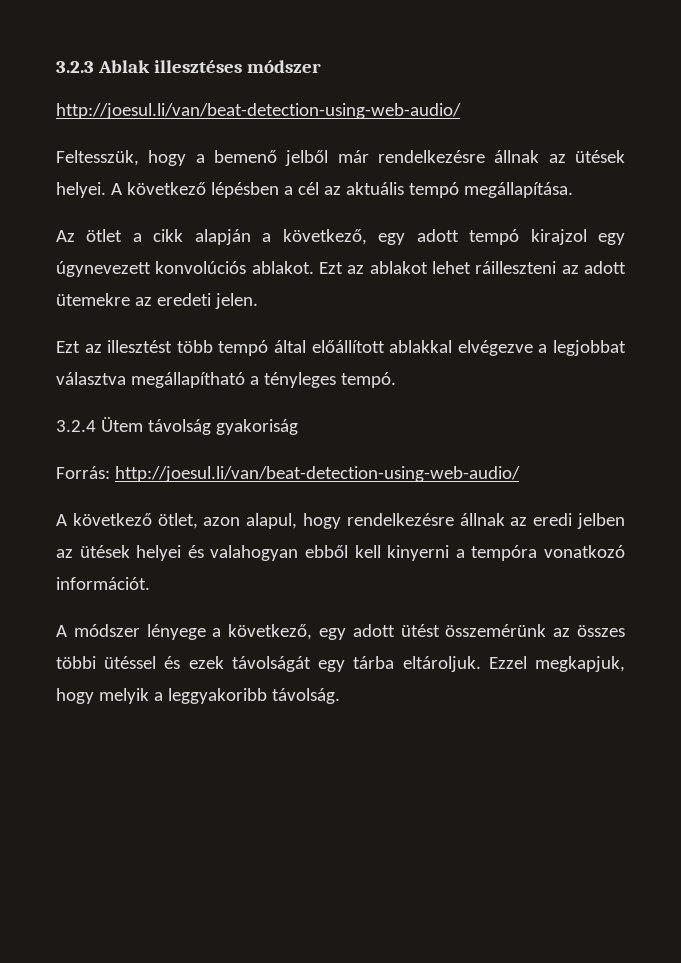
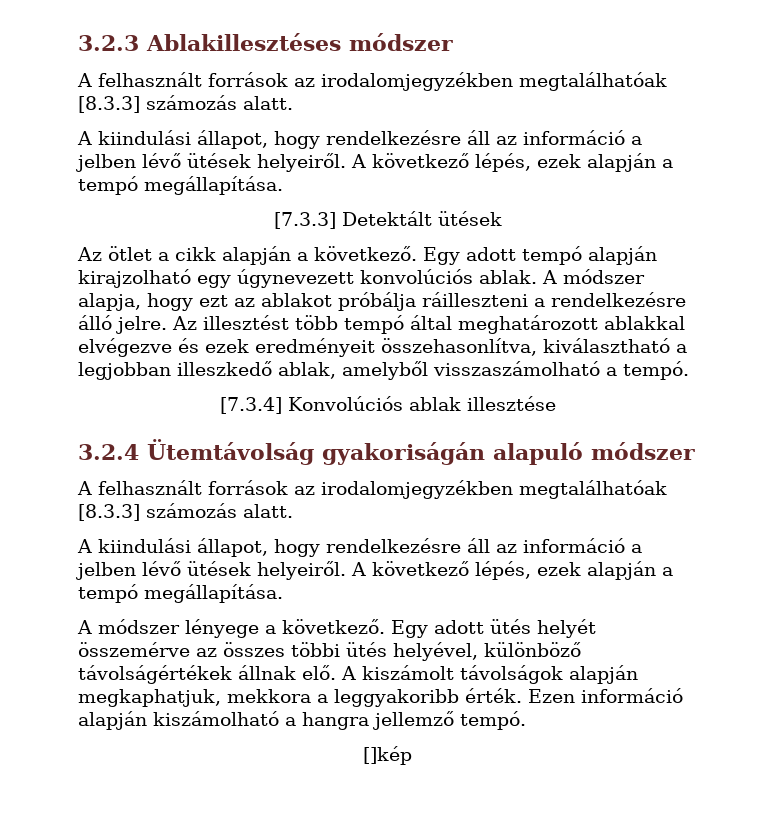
[98,60,322,73] [56,103,461,119] [56,150,625,166] [56,182,573,198] Ablak illesztéses módszer // http://joesul.li/van/beat-detection-using-web-audio/ // Feltesszük, hogy a bemenő jelből már rendelkezésre állnak az ütések helyei. A következő lépésben a cél az aktuális tempó megállapítása. -> [146,33,453,51] [77,72,667,91] [78,95,293,113] [77,130,642,149] [76,153,673,172] [78,176,283,195] [273,211,502,229] Ablakillesztéses módszer // A felhasznált források az irodalomjegyzékben megtalálhatóak [8.3.3] számozás alatt. // A kiindulási állapot, hogy rendelkezésre áll az információ a jelben lévő ütések helyeiről. A következő lépés, ezek alapján a tempó megállapítása. // [7.3.3] Detektált ütések
[282,229,625,245] [56,261,626,277] [56,293,258,309] [56,341,102,353] következő, egy adott tempó kirajzol egy úgynevezett konvolúciós ablakot. Ezt az ablakot lehet ráilleszteni az adott ütemekre az eredeti jelen. // Ezt az -> [314,246,657,265] [78,269,645,288] [78,292,686,311] [78,315,197,334] következő. Egy adott tempó alapján kirajzolható egy úgynevezett konvolúciós ablak. A módszer alapja, hogy ezt az ablakot próbálja ráilleszteni a rendelkezésre álló jelre. Az
[311,340,385,353] előállított -> [458,315,598,334] meghatározott
[538,340,626,356] [56,372,396,388] [56,417,298,435] [56,466,520,482] [56,513,625,529] [56,545,626,561] [56,577,150,590] [56,624,625,640] [56,656,625,672] [56,688,340,704] a legjobbat választva megállapítható a tényleges tempó. // 3.2.4 Ütem távolság gyakoriság // Forrás: http://joesul.li/van/beat-detection-using-web-audio/ // A következő ötlet, azon alapul, hogy rendelkezésre állnak az eredi jelben az ütések helyei és valahogyan ebből kell kinyerni a tempóra vonatkozó információt. // A módszer lényege a következő, egy adott ütést összemérünk az összes többi ütéssel és ezek távolságát egy tárba eltároljuk. Ezzel megkapjuk, hogy melyik a leggyakoribb távolság. -> [178,338,687,357] [78,361,689,380] [219,396,556,414] [78,439,695,465] [77,480,667,499] [78,503,293,521] [77,538,642,557] [76,561,673,580] [78,584,283,603] [77,619,596,638] [78,642,581,661] [78,665,638,684] [78,688,683,707] [78,711,526,730] [363,746,412,765] és ezek eredményeit összehasonlítva, kiválasztható a legjobban illeszkedő ablak, amelyből visszaszámolható a tempó. // [7.3.4] Konvolúciós ablak illesztése // 3.2.4 Ütemtávolság gyakoriságán alapuló módszer // A felhasznált források az irodalomjegyzékben megtalálhatóak [8.3.3] számozás alatt. // A kiindulási állapot, hogy rendelkezésre áll az információ a jelben lévő ütések helyeiről. A következő lépés, ezek alapján a tempó megállapítása. // A módszer lényege a következő. Egy adott ütés helyét összemérve az összes többi ütés helyével, különböző távolságértékek állnak elő. A kiszámolt távolságok alapján megkaphatjuk, mekkora a leggyakoribb érték. Ezen információ alapján kiszámolható a hangra jellemző tempó. // []kép

